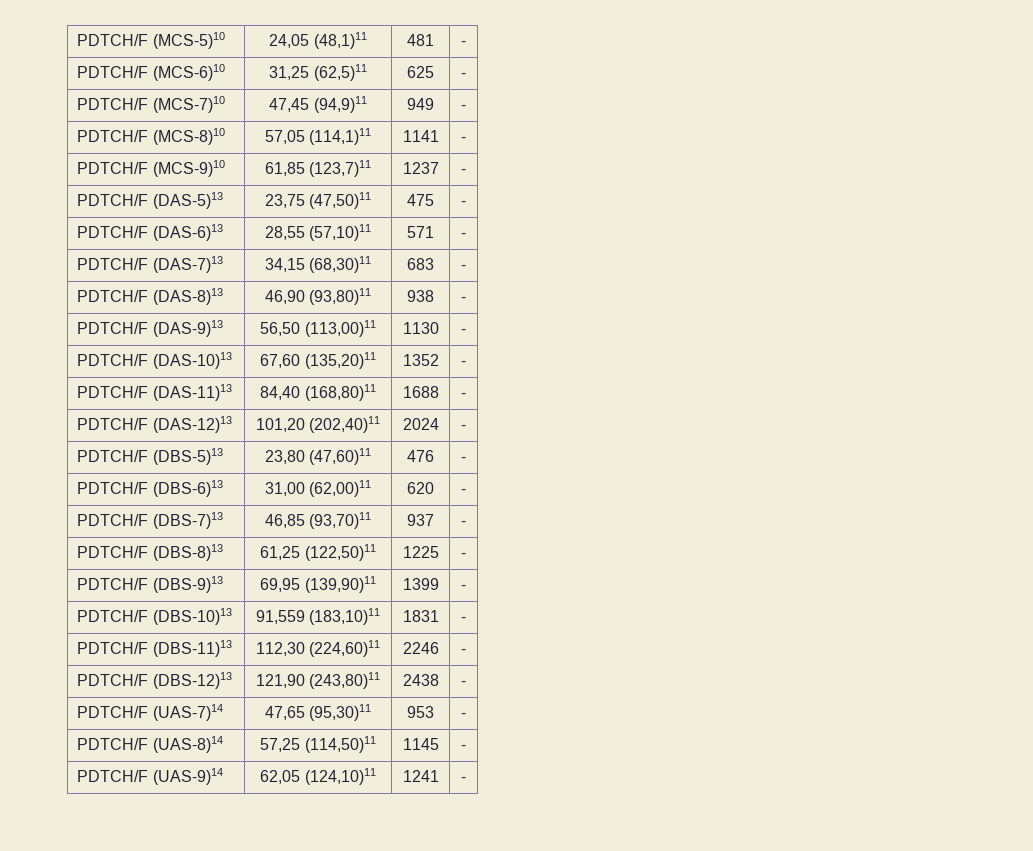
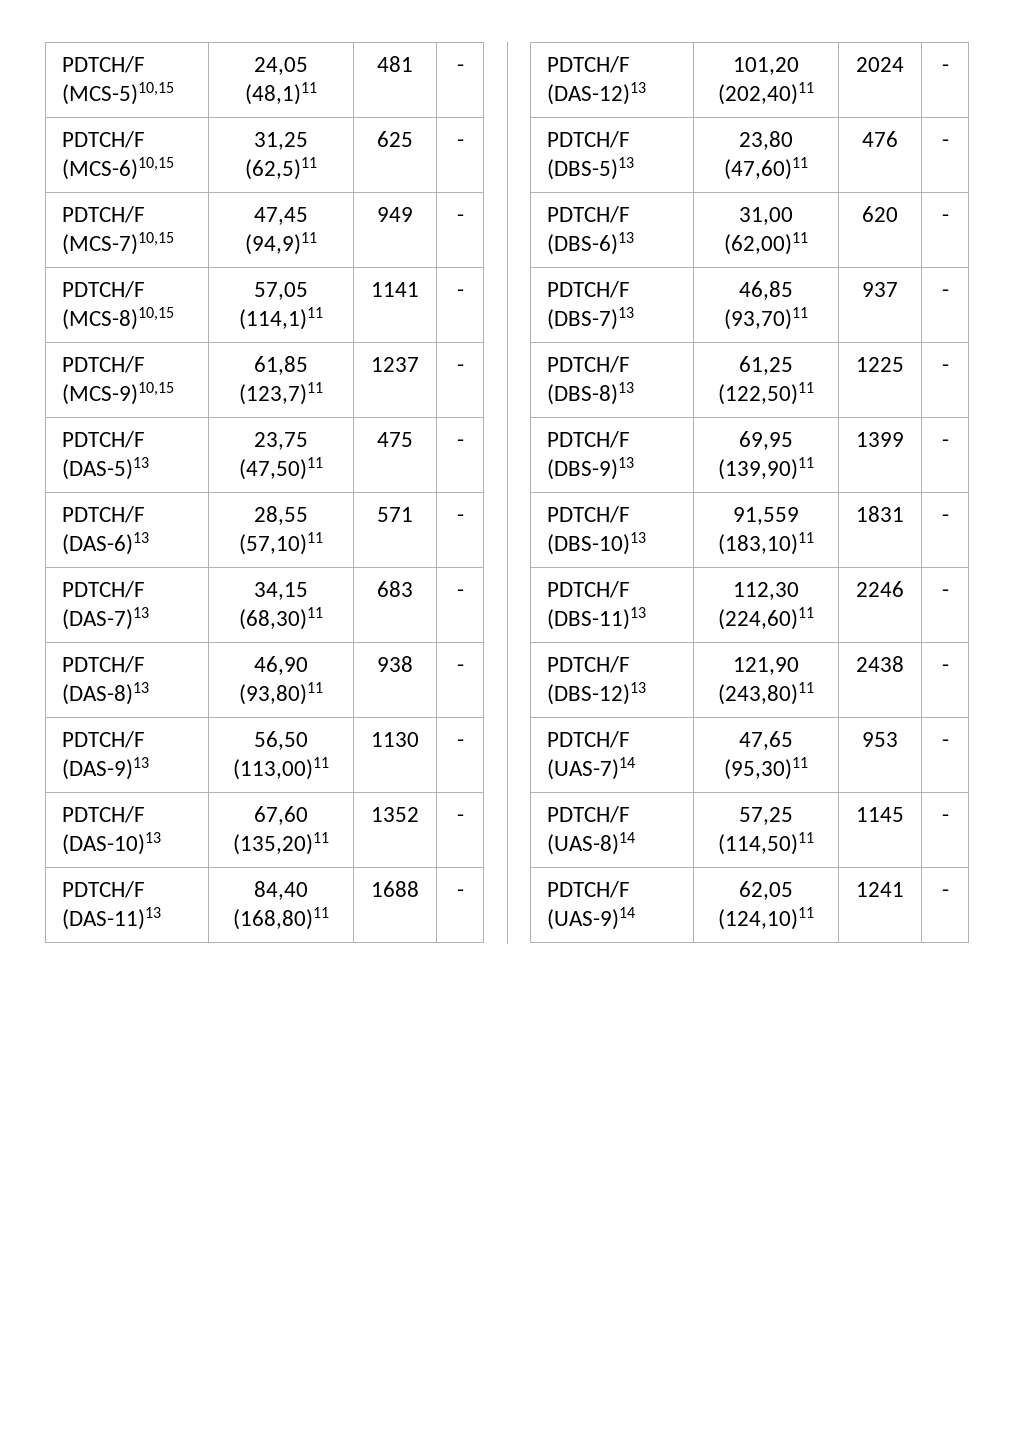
[77,32,225,49] PDTCH/F (MCS-5)10 -> [62,56,146,73] [62,82,175,105] PDTCH/F (MCS-5)10,15
[152,64,225,81] (MCS-6)10 -> [62,157,175,180] (MCS-6)10,15
[152,96,225,113] (MCS-7)10 -> [62,232,175,255] (MCS-7)10,15
[152,128,225,145] (MCS-8)10 -> [62,307,175,330] (MCS-8)10,15
[152,160,225,177] (MCS-9)10 -> [62,382,175,405] (MCS-9)10,15

